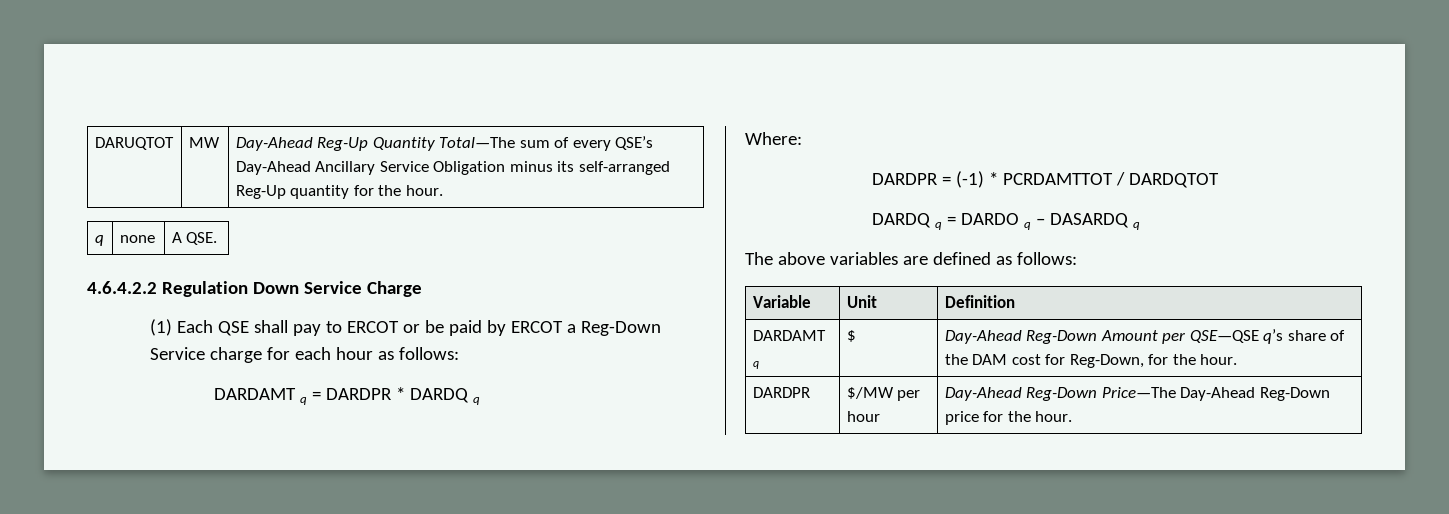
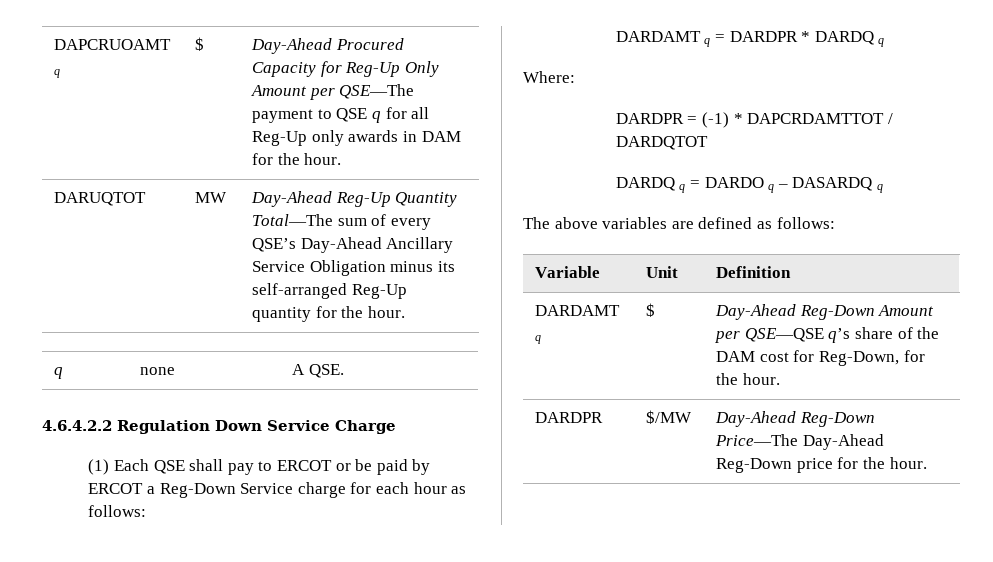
(94, 143) none -> [54,39,172,50] [54,69,61,78] [195,37,205,51] [251,38,404,54] [252,61,439,77] [251,84,415,100] [252,107,430,123] [252,130,461,146] [252,153,342,165] DAPCRUOAMT q | $ | Day-Ahead Procured Capacity for Reg-Up Only Amount per QSE—The payment to QSE q for all Reg-Up only awards in DAM for the hour. //
[1002,173,1113,185] PCRDAMTTOT -> [747,113,885,124] DAPCRDAMTTOT
[897,390,921,401] [846,411,880,422] per hour -> (693, 417) none

